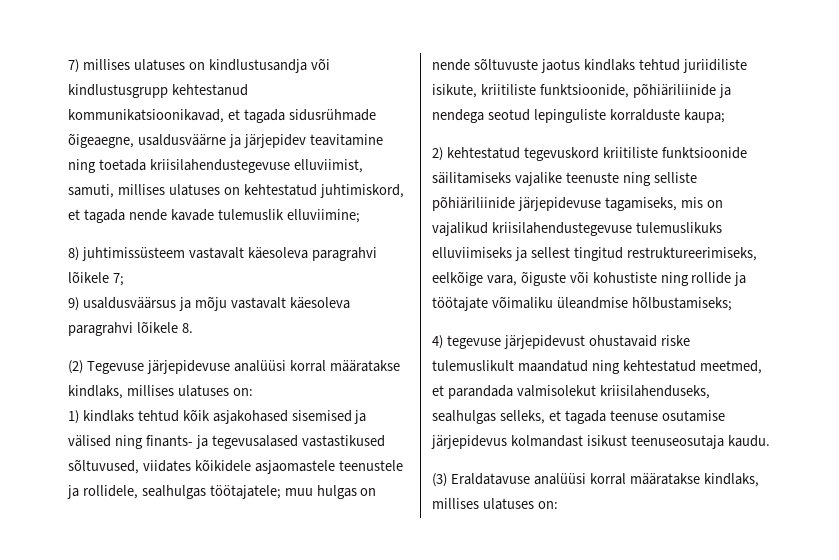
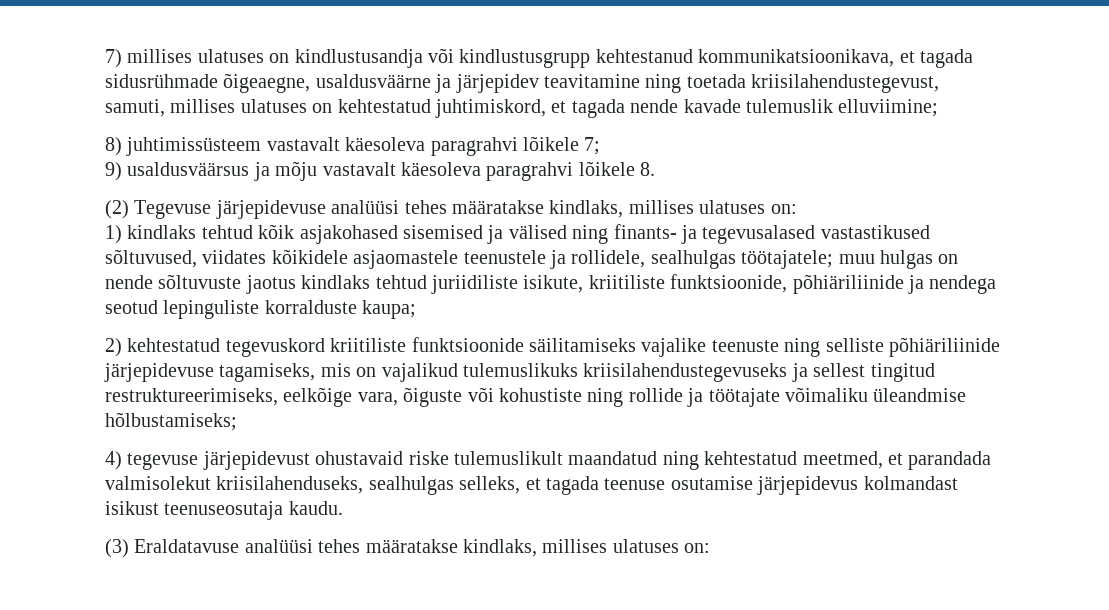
[68,109,224,123] kommunikatsioonikavad, -> [698,49,895,67] kommunikatsioonikava,
[149,159,363,173] kriisilahendustegevuse elluviimist, -> [751,74,940,93] kriisilahendustegevust,
[289,360,326,372] korral -> [404,200,447,214] tehes
[491,222,722,236] [432,247,512,258] kriisilahendustegevuse tulemuslikuks elluviimiseks -> [463,363,788,382] tulemuslikuks kriisilahendustegevuseks
[589,473,626,485] korral -> [318,539,361,553] tehes

